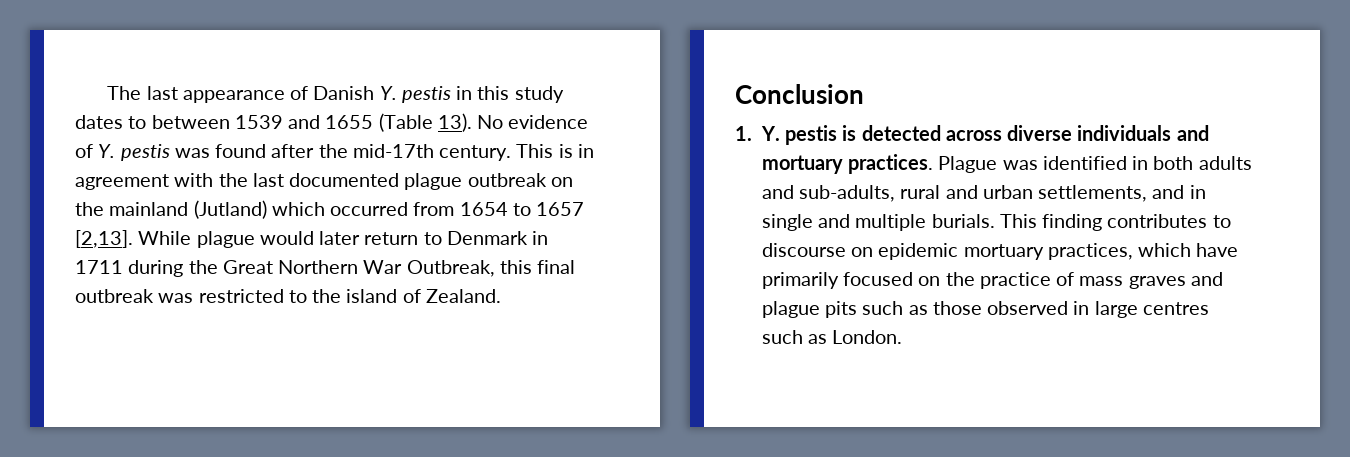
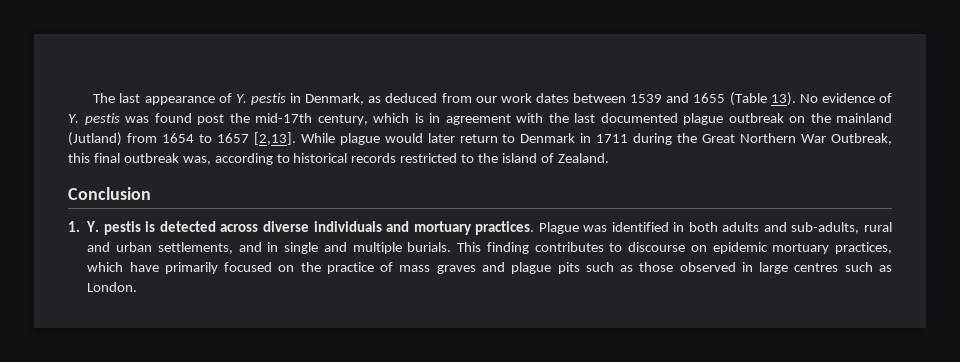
[313,86,375,100] Danish -> (232, 98) none
[477,86,564,103] [75,115,147,129] this study dates to -> [305,93,569,105] Denmark, as deduced from our work dates
[271,144,315,158] after -> [197,114,224,125] post
[439,144,554,161] century. This -> [317,113,409,125] century, which
[271,202,409,216] which occurred -> (122, 139) none
[158,293,194,303] was -> [182,153,397,165] was, according to historical records

